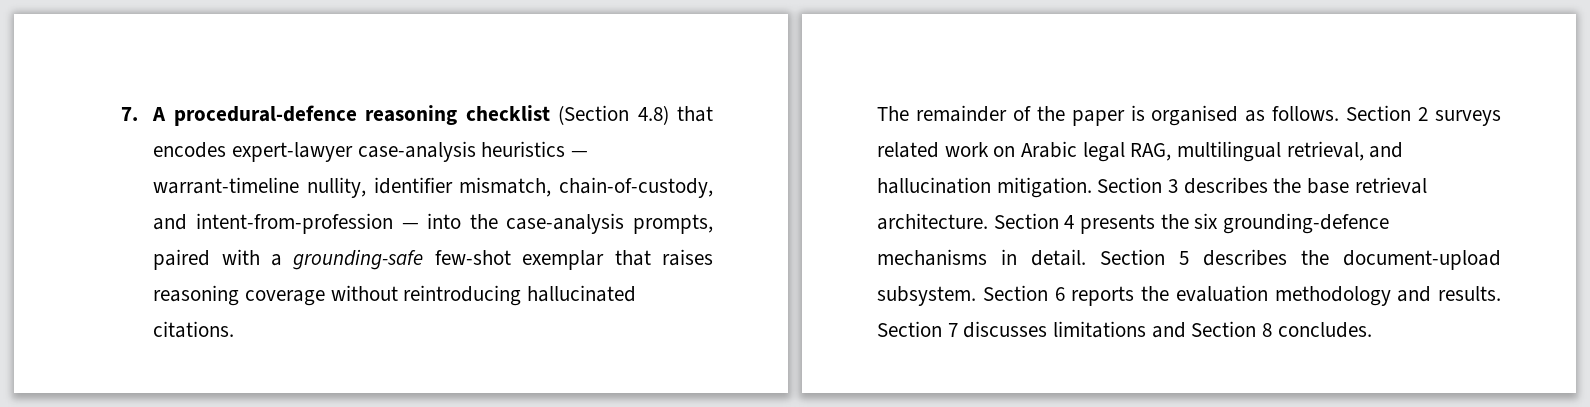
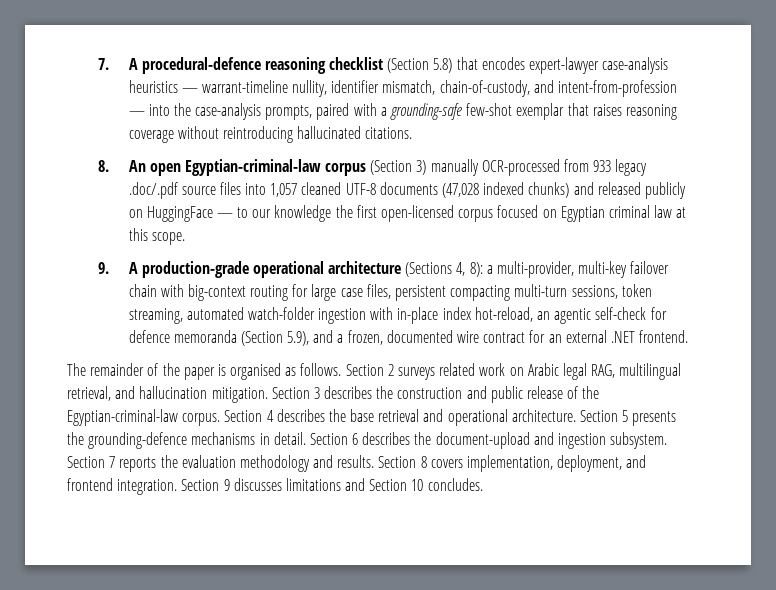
[637,105,669,125] 4.8) -> [433,58,453,73] 5.8)
(235, 329) none -> [97,159,648,176] [128,182,686,199] [128,205,687,222] [128,228,185,245] [97,261,670,278] [128,284,652,301] [128,307,667,324] [128,330,689,346] // 8. An open Egyptian-criminal-law corpus (Section 3) manually OCR-processed from 933 legacy .doc/.pdf source files into 1,057 cleaned UTF-8 documents (47,028 indexed chunks) and released publicly on HuggingFace — to our knowledge the first open-licensed corpus focused on Egyptian criminal law at this scope. // 9. A production-grade operational architecture (Sections 4, 8): a multi-provider, multi-key failover chain with big-context routing for large case files, persistent compacting multi-turn sessions, token streaming, automated watch-folder ingestion with in-place index hot-reload, an agentic self-check for defence memoranda (Section 5.9), and a frozen, documented wire contract for an external .NET frontend.
[1307,177,1427,194] base retrieval -> [397,386,600,403] [67,409,508,426] construction and public release of the Egyptian-criminal-law corpus. Section 4 describes the base retrieval and operational
[1064,215,1075,229] 4 -> [622,410,629,422] 5
[1194,213,1219,229] six -> (84, 438) none
[1179,251,1189,265] 5 -> [352,433,359,445] 6
(1501, 260) none -> [533,432,607,449] and ingestion
[1054,287,1065,301] 6 -> [109,456,116,468] 7
[947,323,958,337] 7 -> [420,455,647,472] [67,478,230,495] 8 covers implementation, deployment, and frontend integration. Section 9
[1262,323,1273,337] 8 -> [411,479,424,491] 10

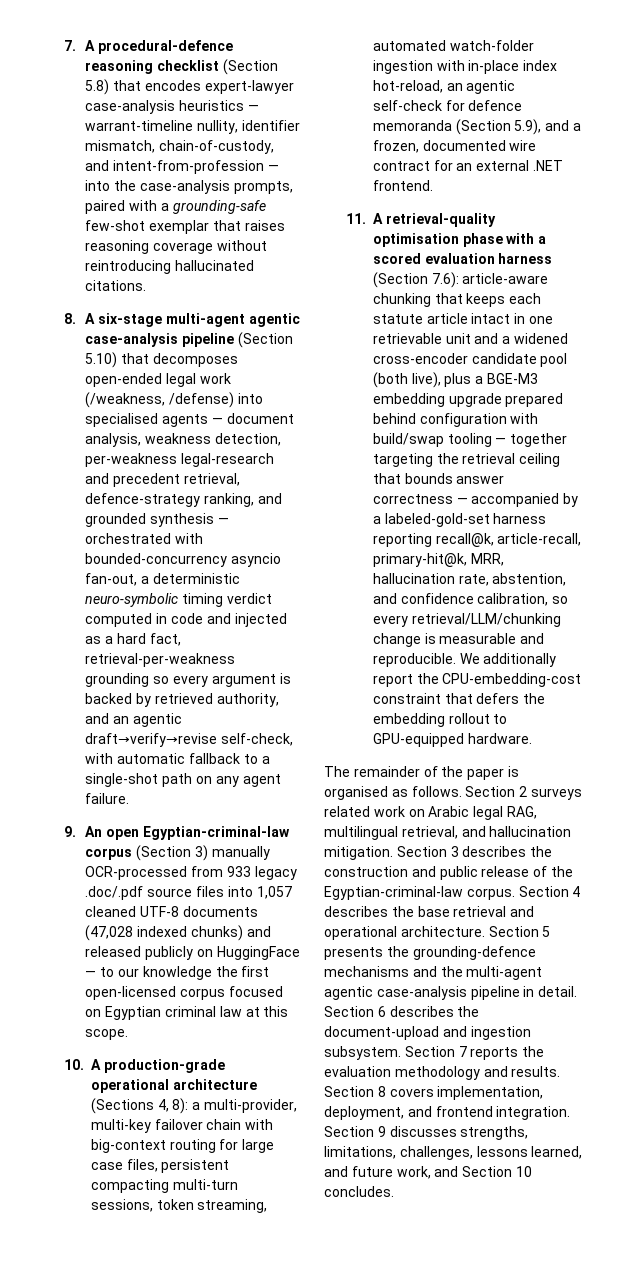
(109, 166) none -> [85,313,300,327] [85,332,294,348] [85,352,239,368] [85,373,232,387] [85,392,264,408] [85,413,294,427] [85,433,282,447] [85,453,275,467] [85,473,241,487] [85,493,283,507] [85,513,230,527] [85,533,204,544] [85,553,282,567] [85,573,241,586] [85,593,273,607] [85,613,287,627] [85,633,181,646] [85,653,236,667] [85,673,291,687] [85,693,279,707] [85,713,183,727] [85,733,294,747] [85,753,270,764] [85,773,281,787] [85,793,130,804] [63,826,76,837] A six-stage multi-agent agentic case-analysis pipeline (Section 5.10) that decomposes open-ended legal work (/weakness, /defense) into specialised agents — document analysis, weakness detection, per-weakness legal-research and precedent retrieval, defence-strategy ranking, and grounded synthesis — orchestrated with bounded-concurrency asyncio fan-out, a deterministic neuro-symbolic timing verdict computed in code and injected as a hard fact, retrieval-per-weakness grounding so every argument is backed by retrieved authority, and an agentic draft→verify→revise self-check, with automatic fallback to a single-shot path on any agent failure. // 9.
[97,262,109,274] 9. -> [63,1059,84,1070] 10.
(689, 336) none -> [345,213,496,227] [372,233,547,247] [372,253,553,264] [372,272,549,288] [372,293,542,307] [372,313,553,324] [372,333,568,344] [372,353,568,367] [372,372,538,388] [372,393,564,407] [372,413,539,427] [372,433,568,447] [372,453,561,467] [372,473,505,484] [372,493,579,507] [372,513,547,527] [372,533,582,547] [372,553,504,567] [372,573,567,586] [372,593,569,606] [372,613,561,627] [372,633,545,647] [372,653,557,667] [372,673,582,687] [372,693,546,704] [372,713,508,727] [372,733,532,747] // 11. A retrieval-quality optimisation phase with a scored evaluation harness (Section 7.6): article-aware chunking that keeps each statute article intact in one retrievable unit and a widened cross-encoder candidate pool (both live), plus a BGE-M3 embedding upgrade prepared behind configuration with build/swap tooling — together targeting the retrieval ceiling that bounds answer correctness — accompanied by a labeled-gold-set harness reporting recall@k, article-recall, primary-hit@k, MRR, hallucination rate, abstention, and confidence calibration, so every retrieval/LLM/chunking change is measurable and reproducible. We additionally report the CPU-embedding-cost constraint that defers the embedding rollout to GPU-equipped hardware.
(256, 438) none -> [412,966,543,980] [324,986,520,1000] and the multi-agent agentic case-analysis pipeline
[285,478,341,491] limitations -> [460,1126,529,1140] [324,1146,583,1160] [324,1166,431,1179] strengths, limitations, challenges, lessons learned, and future work,

